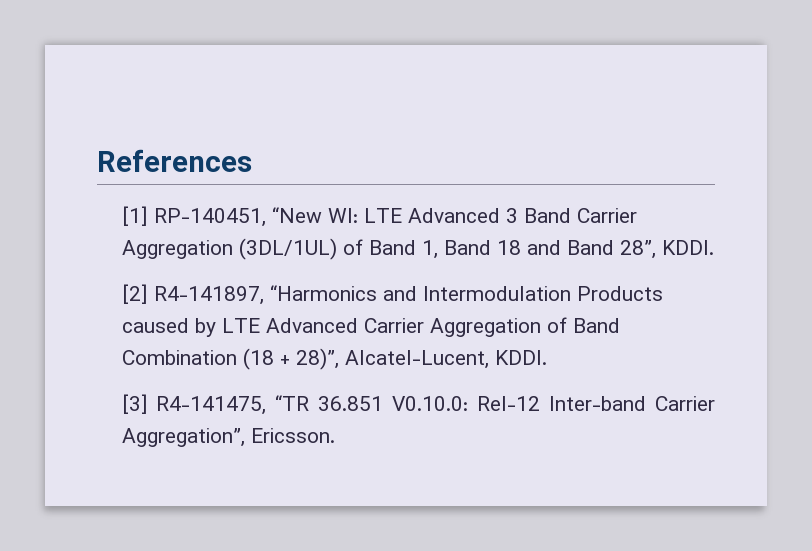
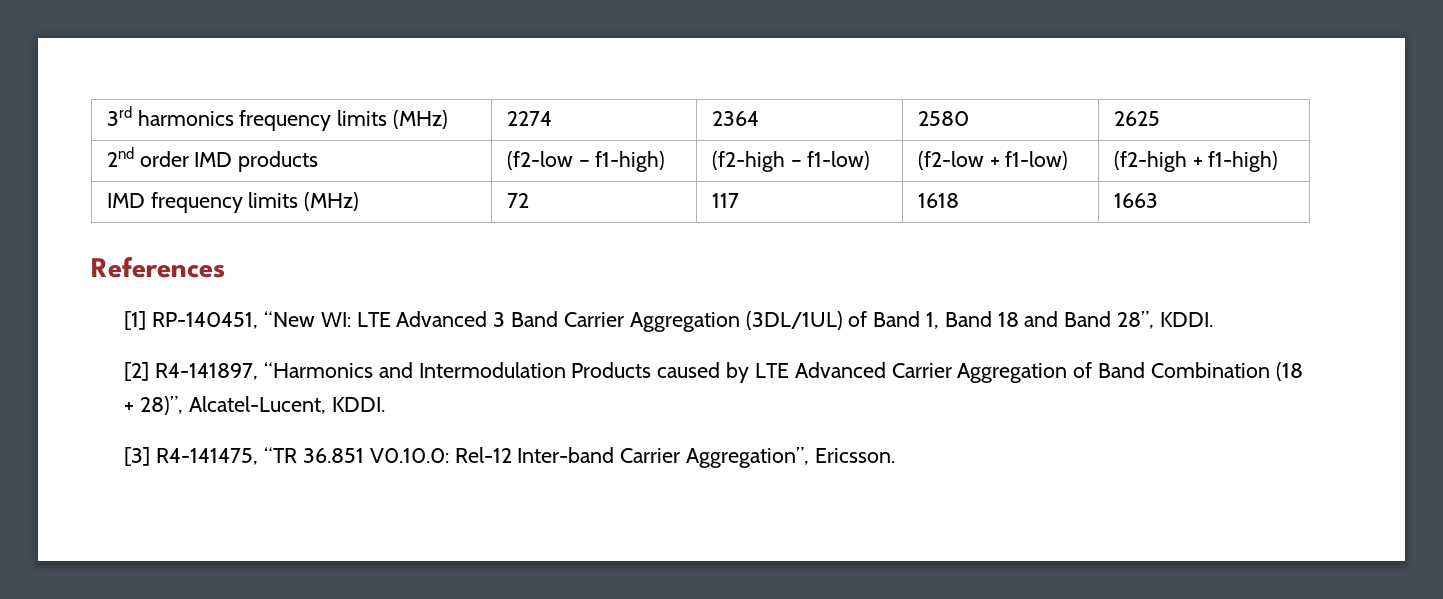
(97, 160) none -> [106,106,449,131] [506,111,552,126] [711,111,759,126] [917,111,969,126] [1113,111,1160,126] [106,147,319,172] [506,151,666,172] [711,151,871,172] [917,151,1069,170] [1113,151,1279,172] [106,192,360,213] [506,193,529,208] [711,193,739,208] [917,193,959,208] [1113,193,1158,208] 3rd harmonics frequency limits (MHz) | 2274 | 2364 | 2580 | 2625 // 2nd order IMD products | (f2-low – f1-high) | (f2-high – f1-low) | (f2-low + f1-low) | (f2-high + f1-high) // IMD frequency limits (MHz) | 72 | 117 | 1618 | 1663 //

